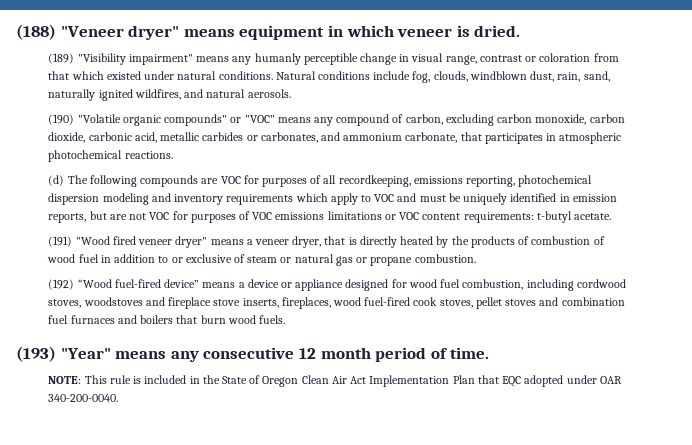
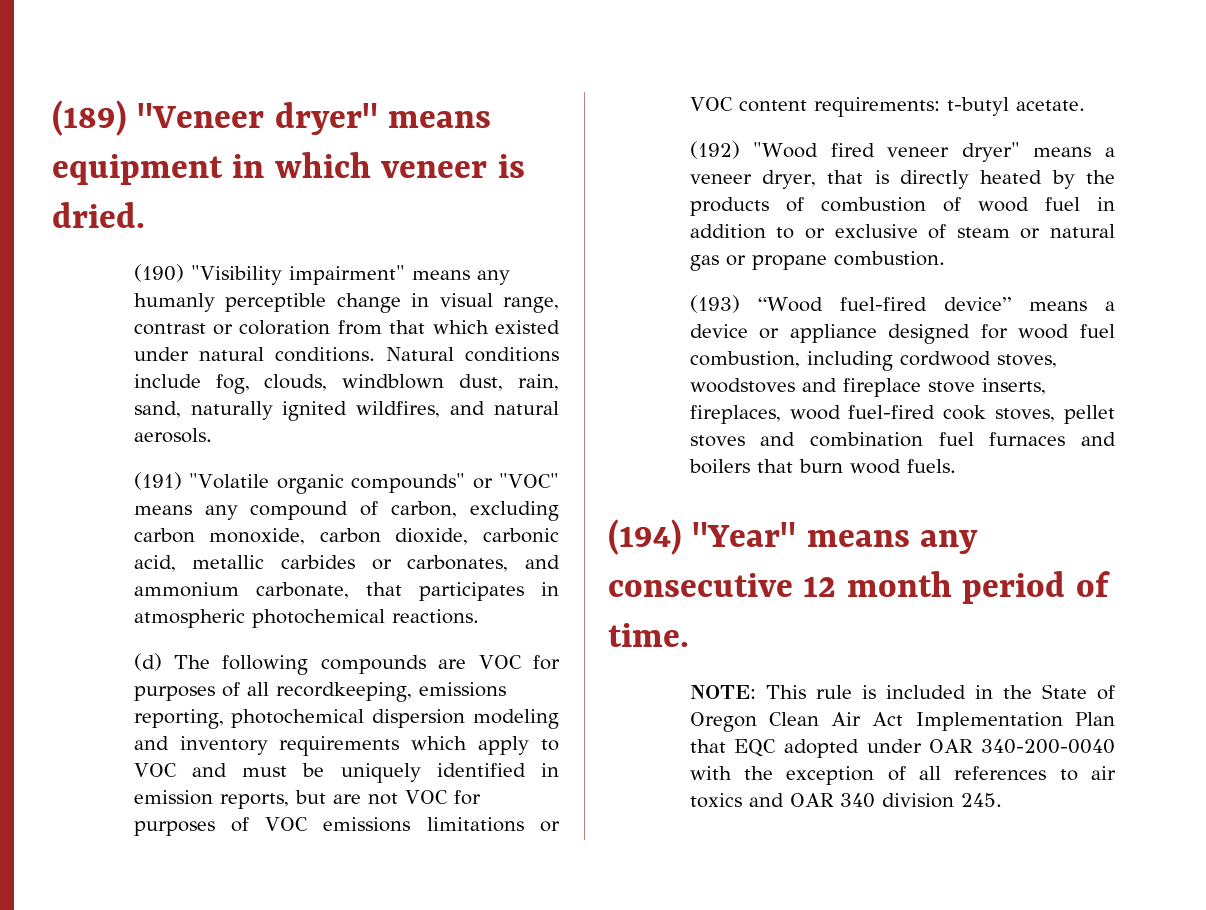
[16,24,56,40] (188) -> [52,100,127,136] (189)
[48,53,75,64] (189) -> [133,264,184,282] (190)
[48,114,75,125] (190) -> [133,472,182,490] (191)
[48,236,73,247] (191) -> [689,141,740,159] (192)
[48,279,75,290] (192) -> [689,295,740,313] (193)
[16,346,56,362] (193) -> [608,519,682,555] (194)
[48,394,119,402] 340-200-0040. -> [981,739,1115,754] [689,766,1116,785] [689,793,1002,808] 340-200-0040 with the exception of all references to air toxics and OAR 340 division 245.

